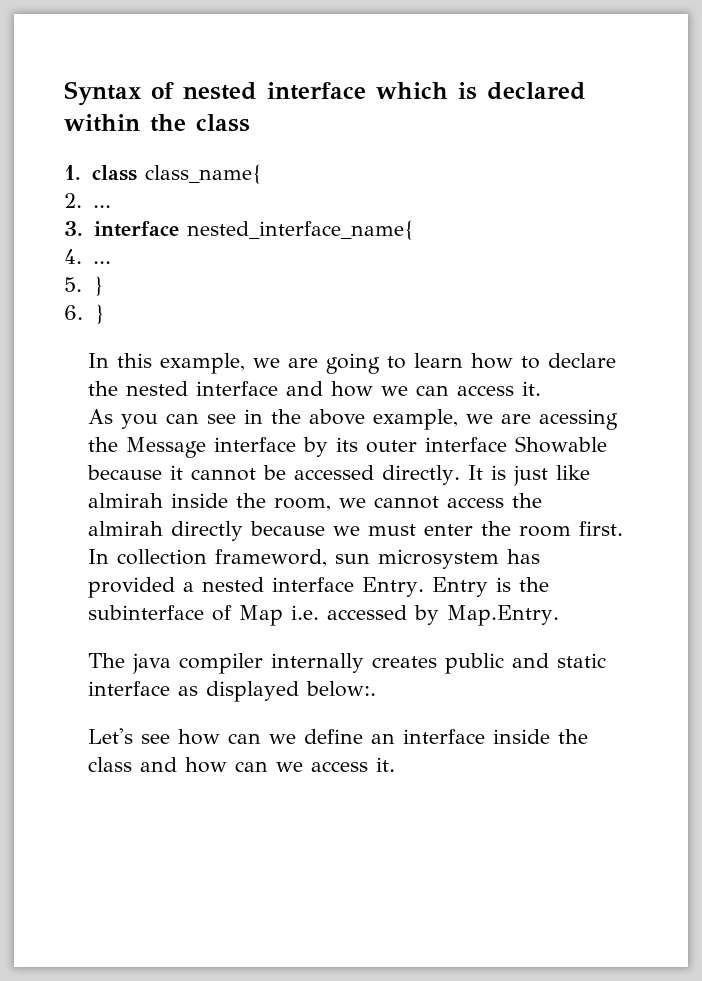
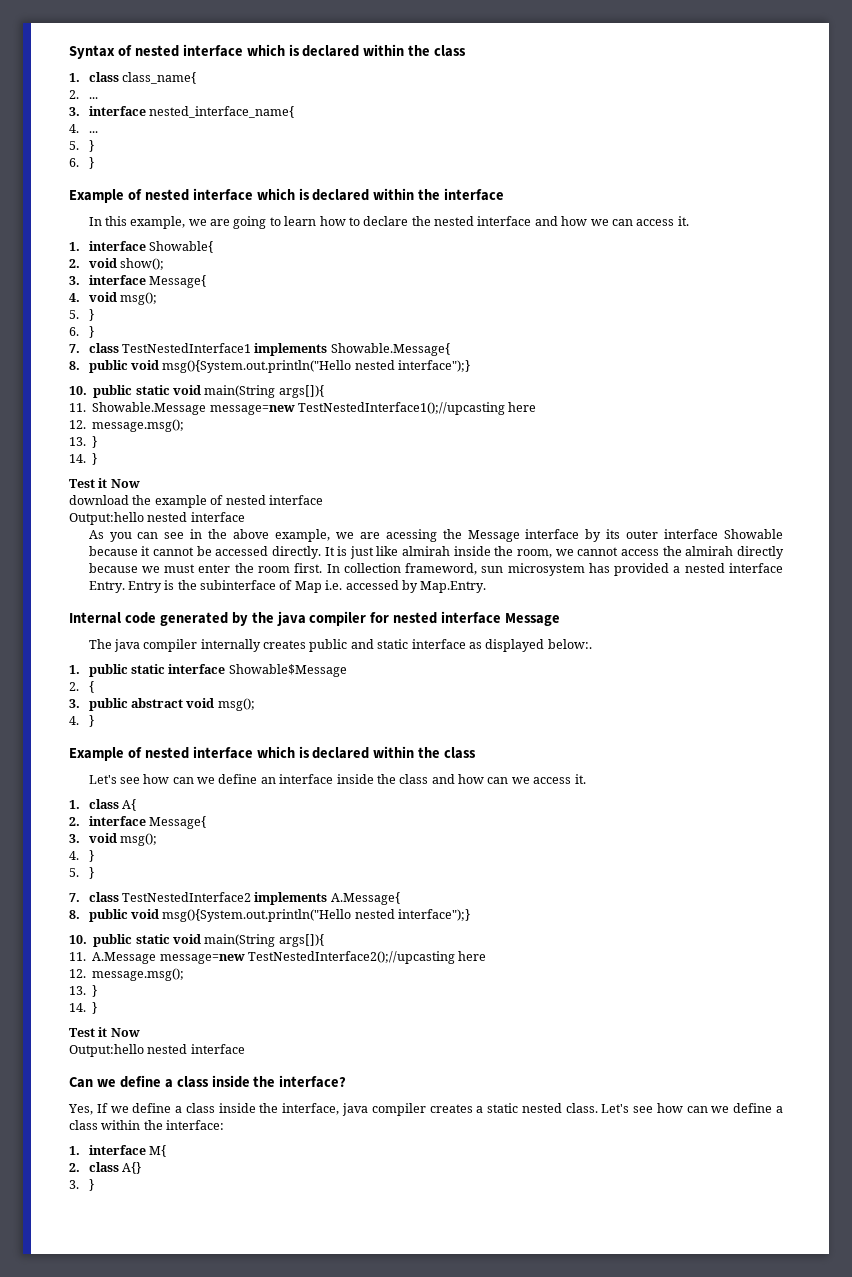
(105, 314) none -> [69,188,505,203] // Example of nested interface which is declared within the interface
(542, 388) none -> [69,241,213,253] [69,258,164,270] [69,275,206,288] [69,292,157,305] [69,309,94,321] [69,326,94,338] [69,343,450,356] [69,360,471,373] [69,385,324,398] [69,402,537,415] [69,419,185,432] [69,436,98,448] [69,453,98,465] [69,478,140,488] [69,495,323,508] [69,512,245,525] // 1. interface Showable{ // 2. void show(); // 3. interface Message{ // 4. void msg(); // 5. } // 6. } // 7. class TestNestedInterface1 implements Showable.Message{ // 8. public void msg(){System.out.println("Hello nested interface");} // 10. public static void main(String args[]){ // 11. Showable.Message message=new TestNestedInterface1();//upcasting here // 12. message.msg(); // 13. } // 14. } // Test it Now // download the example of nested interface // Output:hello nested interface
(560, 615) none -> [69,611,561,626] // Internal code generated by the java compiler for nested interface Message
(377, 689) none -> [69,664,347,677] [69,681,94,693] [69,698,255,711] [69,715,94,727] [69,746,477,761] // 1. public static interface Showable$Message // 2. { // 3. public abstract void msg(); // 4. } // Example of nested interface which is declared within the class
(396, 764) none -> [69,799,136,811] [69,816,206,829] [69,833,157,846] [69,850,94,862] [69,867,94,879] [69,892,400,905] [69,909,471,922] [69,934,324,947] [69,951,487,964] [69,968,185,981] [69,985,98,997] [69,1002,98,1014] [69,1027,140,1037] [69,1044,245,1057] [69,1075,347,1088] [68,1103,783,1116] [69,1120,225,1130] [69,1145,166,1157] [69,1162,141,1174] [69,1179,94,1191] // 1. class A{ // 2. interface Message{ // 3. void msg(); // 4. } // 5. } // 7. class TestNestedInterface2 implements A.Message{ // 8. public void msg(){System.out.println("Hello nested interface");} // 10. public static void main(String args[]){ // 11. A.Message message=new TestNestedInterface2();//upcasting here // 12. message.msg(); // 13. } // 14. } // Test it Now // Output:hello nested interface // Can we define a class inside the interface? // Yes, If we define a class inside the interface, java compiler creates a static nested class. Let's see how can we define a class within the interface: // 1. interface M{ // 2. class A{} // 3. }

